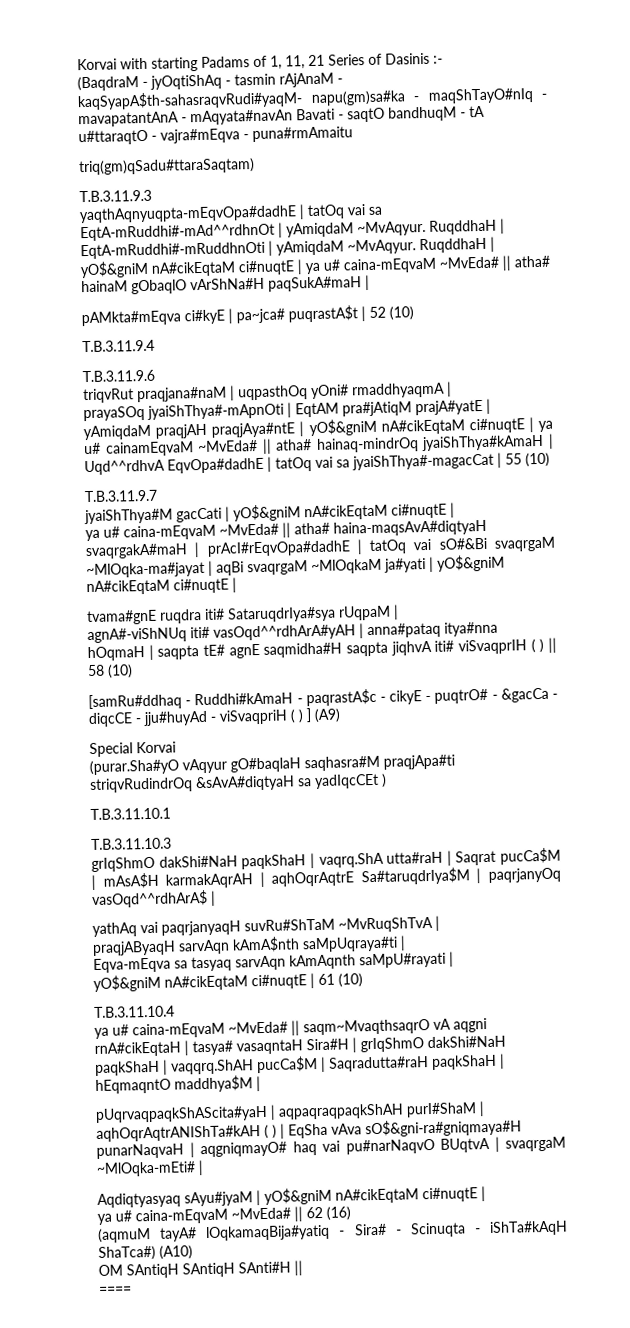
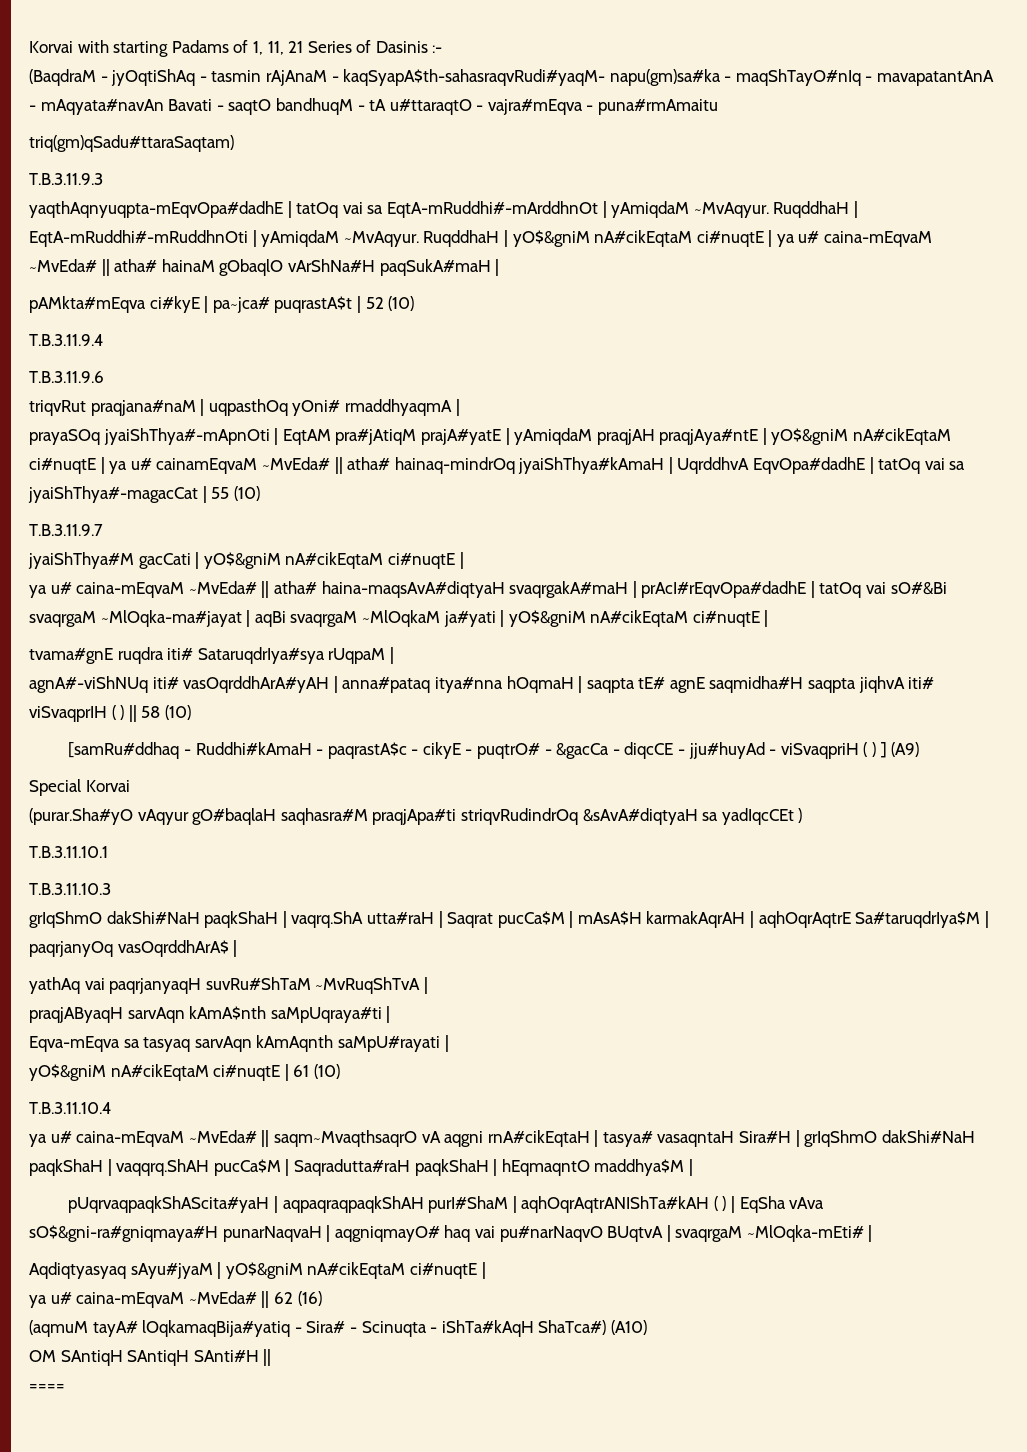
[80,223,275,242] EqtA-mRuddhi#-mAd^^rdhnOt -> [386,201,598,218] EqtA-mRuddhi#-mArddhnOt
[84,459,165,476] Uqd^^rdhvA -> [677,457,750,474] UqrddhvA
[213,624,356,641] vasOqd^^rdhArA#yAH -> [183,676,330,693] vasOqrddhArA#yAH
[92,889,208,909] vasOqd^^rdhArA$ -> [117,940,229,957] vasOqrddhArA$

